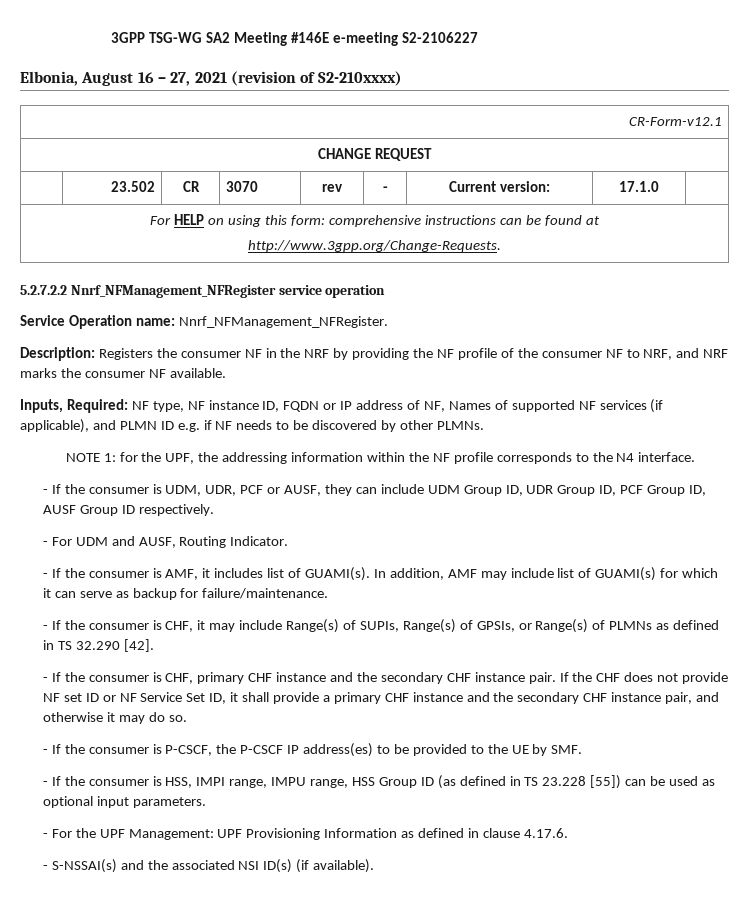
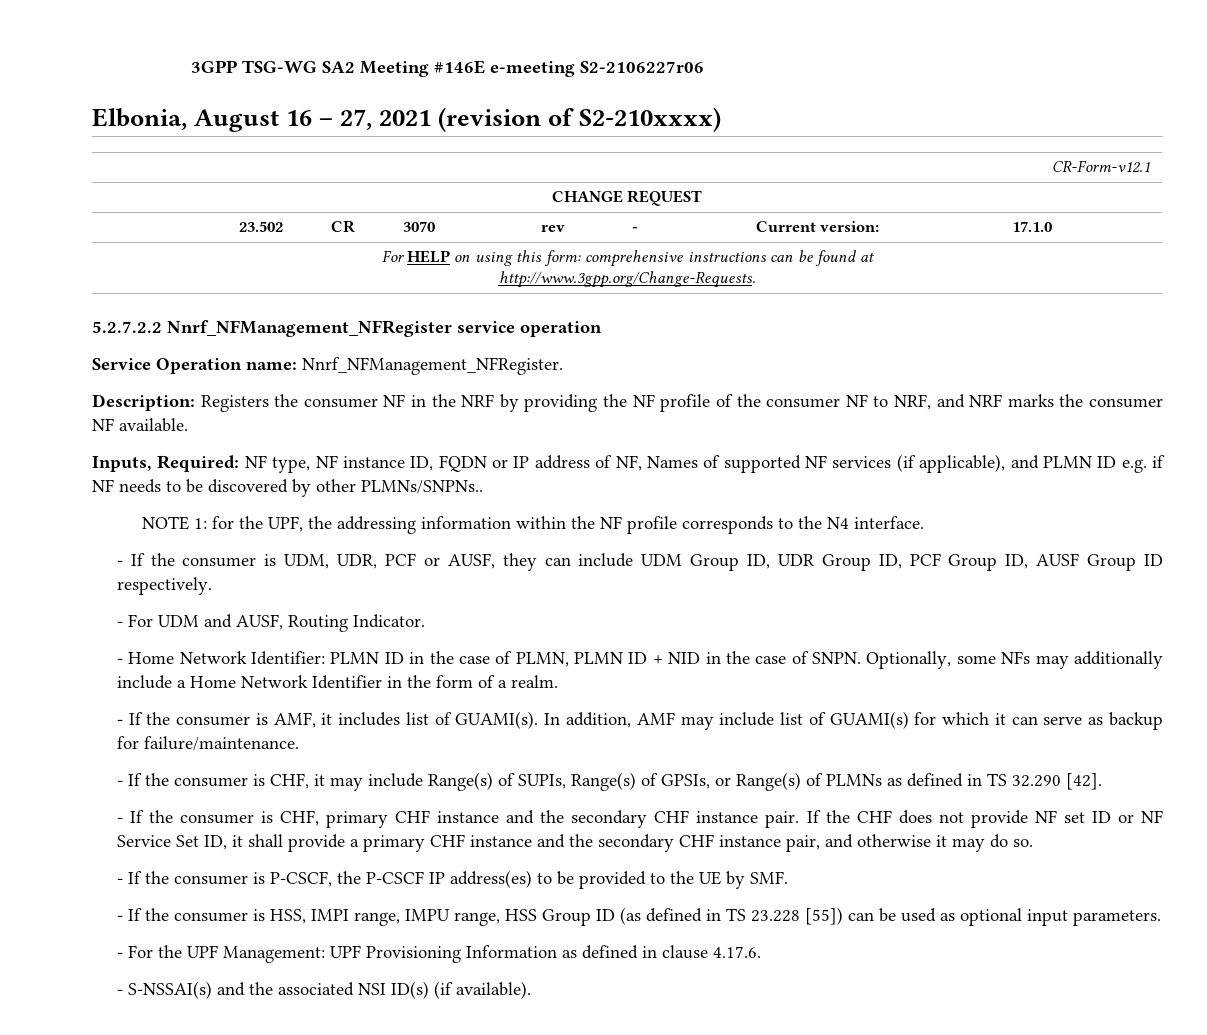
[401,32,478,43] S2-2106227 -> [580,61,705,73] S2-2106227r06
[436,421,484,430] PLMNs. -> [361,480,483,494] PLMNs/SNPNs..
(289, 541) none -> [116,651,1164,669] [116,675,558,689] // - Home Network Identifier: PLMN ID in the case of PLMN, PLMN ID + NID in the case of SNPN. Optionally, some NFs may additionally include a Home Network Identifier in the form of a realm.

